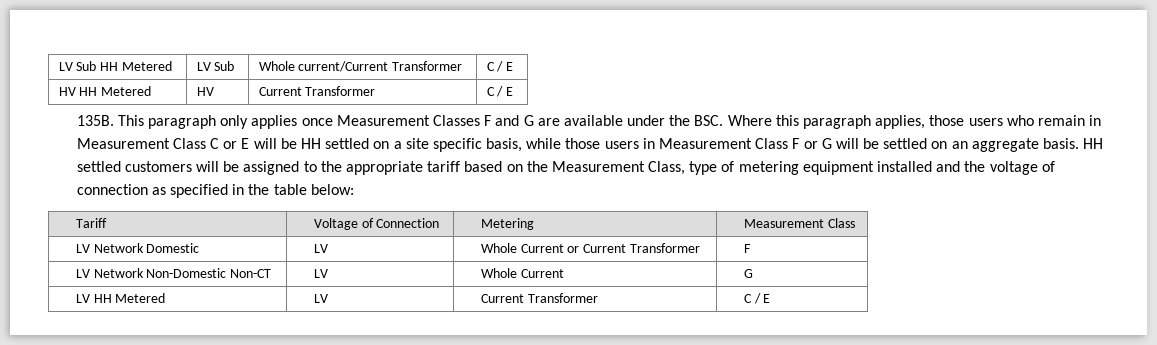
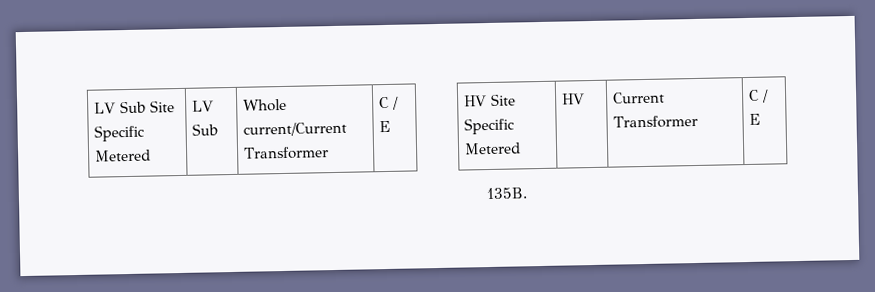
[58,61,119,71] LV Sub HH -> [93,100,175,114] [93,124,145,142] LV Sub Site Specific
[79,87,98,96] HH -> [490,93,516,106] [463,117,515,135] Site Specific
[117,115,1102,129] [76,138,1104,152] [76,161,1055,175] [76,184,354,198] [75,218,107,228] [313,218,440,230] [480,218,534,230] [743,218,855,228] [75,243,200,253] [313,244,328,253] [480,243,700,253] [743,244,751,253] [75,268,272,278] [313,269,328,278] [480,268,564,278] [743,269,753,278] [75,293,166,303] [313,294,328,303] [480,293,598,303] [743,293,771,304] This paragraph only applies once Measurement Classes F and G are available under the BSC. Where this paragraph applies, those users who remain in Measurement Class C or E will be HH settled on a site specific basis, while those users in Measurement Class F or G will be settled on an aggregate basis. HH settled customers will be assigned to the appropriate tariff based on the Measurement Class, type of metering equipment installed and the voltage of connection as specified in the table below: // Tariff | Voltage of Connection | Metering | Measurement Class // LV Network Domestic | LV | Whole Current or Current Transformer | F // LV Network Non-Domestic Non-CT | LV | Whole Current | G // LV HH Metered | LV | Current Transformer | C / E -> (528, 193) none

